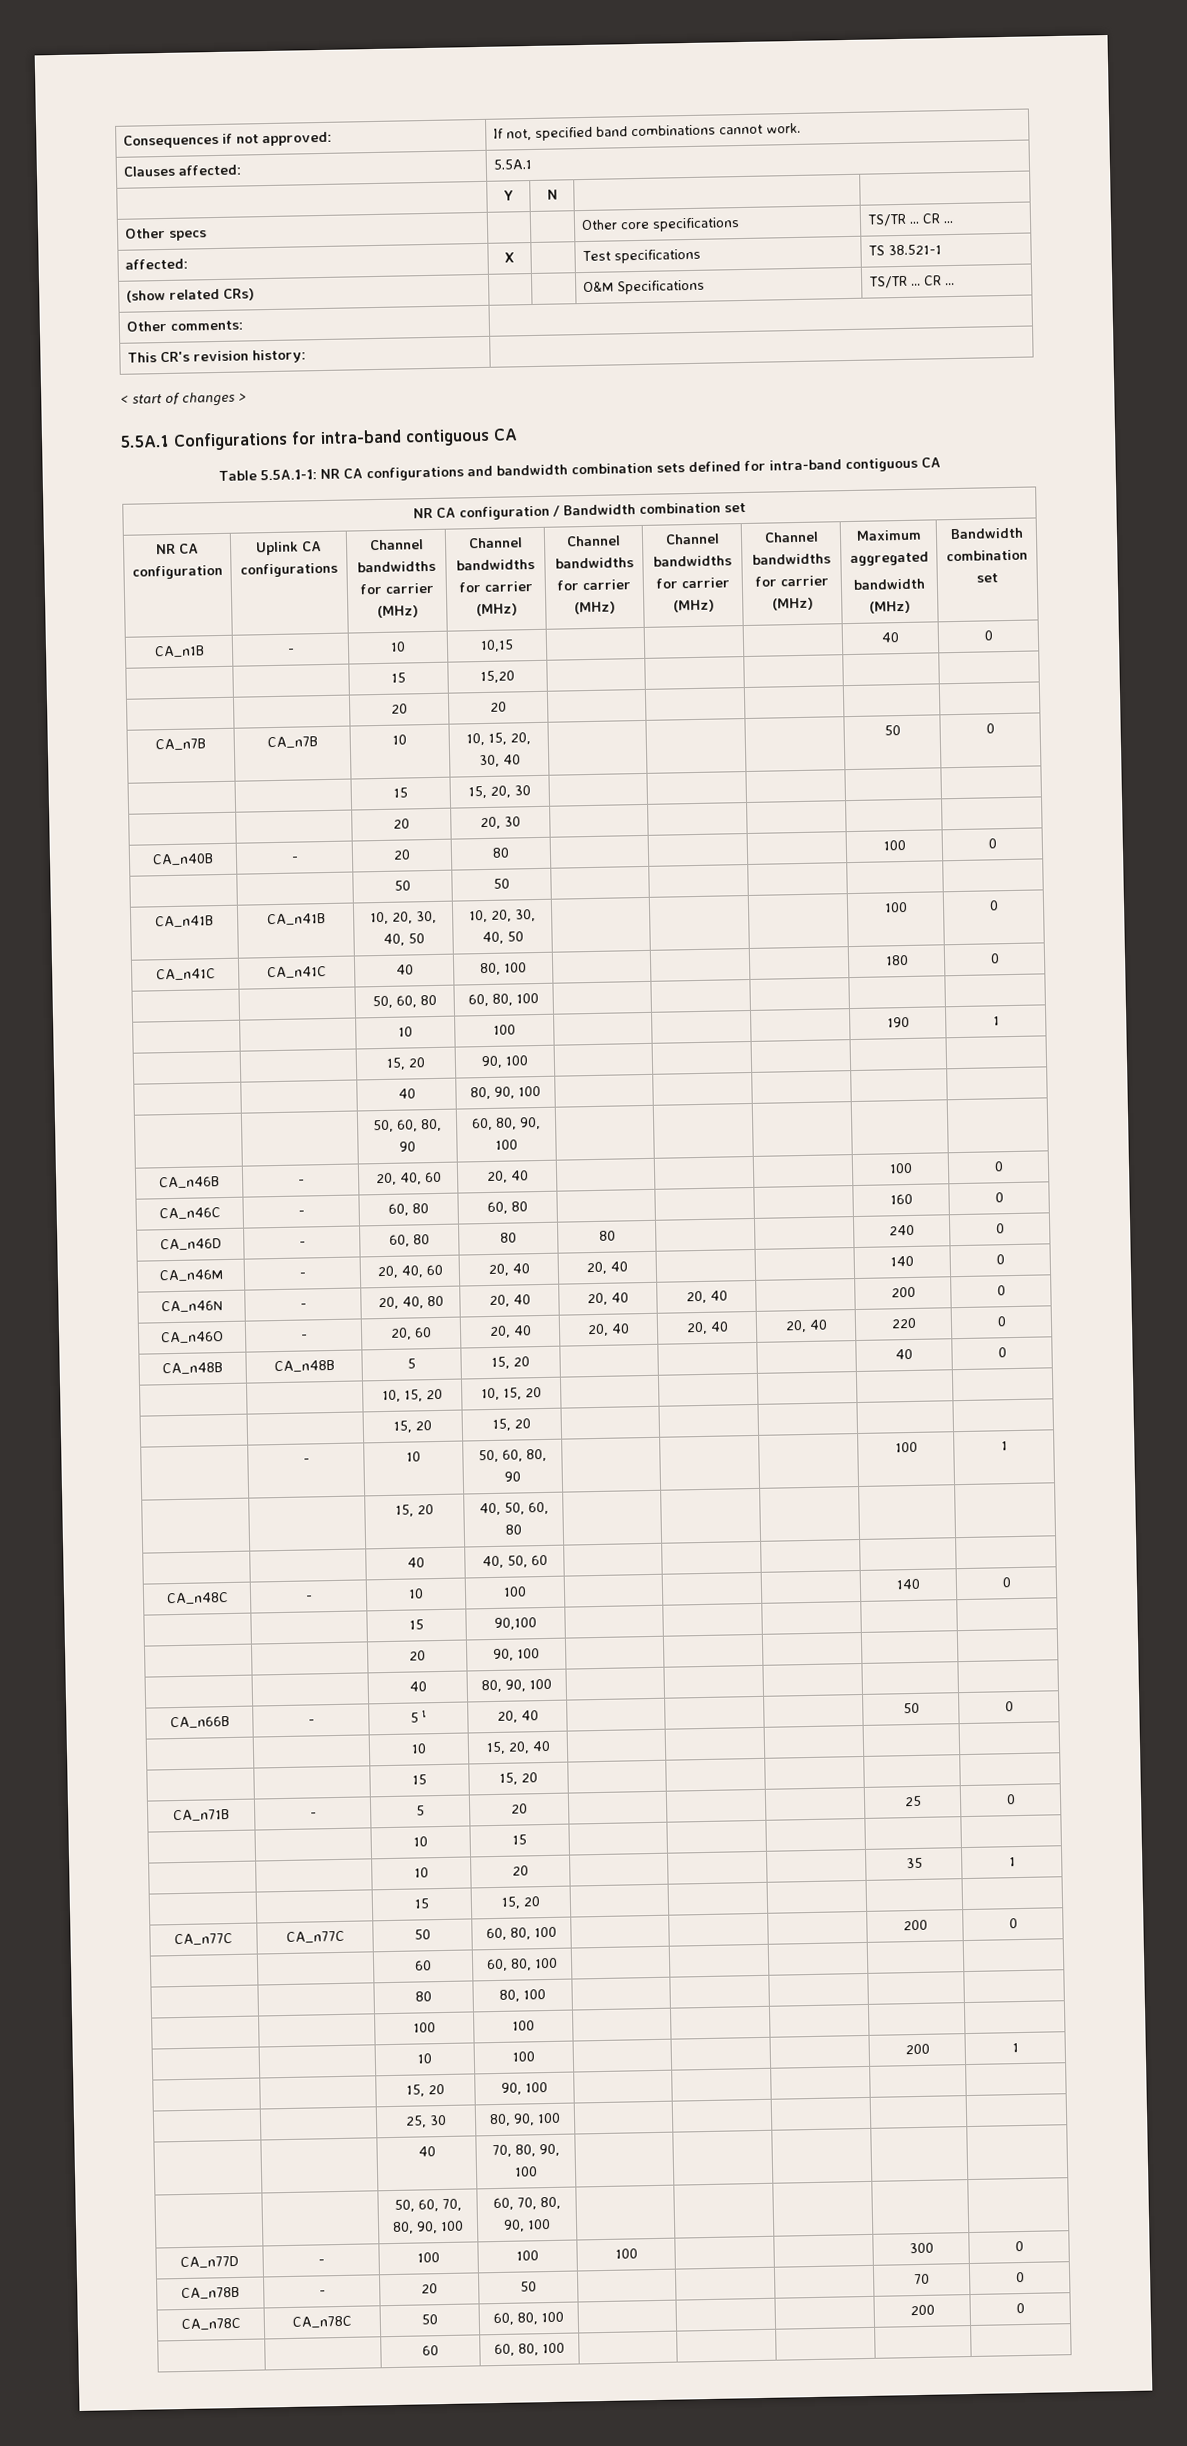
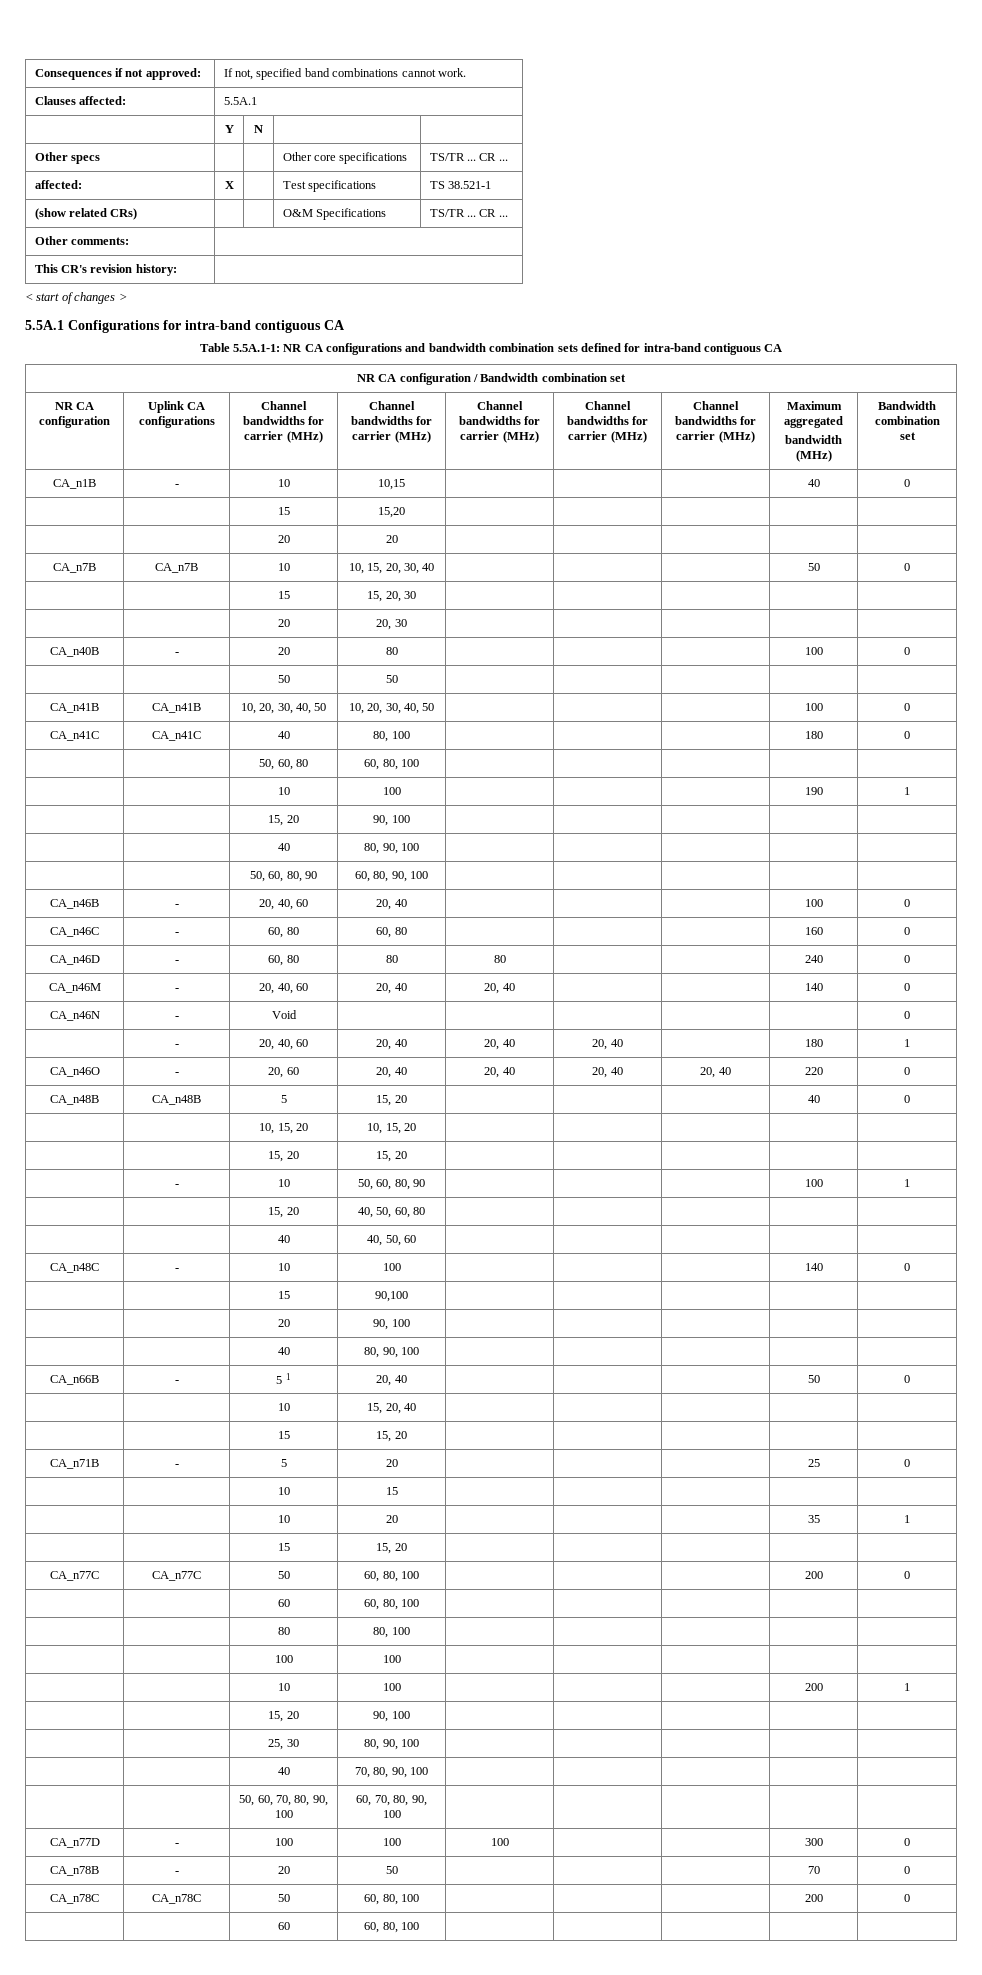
[377,1295,444,1310] | 20, 40, 80 -> [271,1010,297,1019] [904,1011,910,1019] [174,1044,179,1047] [259,1039,308,1050] | Void | | | | | | 0 // | - | 20, 40, 60
[890,1286,916,1298] [996,1285,1006,1296] 200 | 0 -> [804,1039,823,1047] [904,1039,910,1047] 180 | 1

